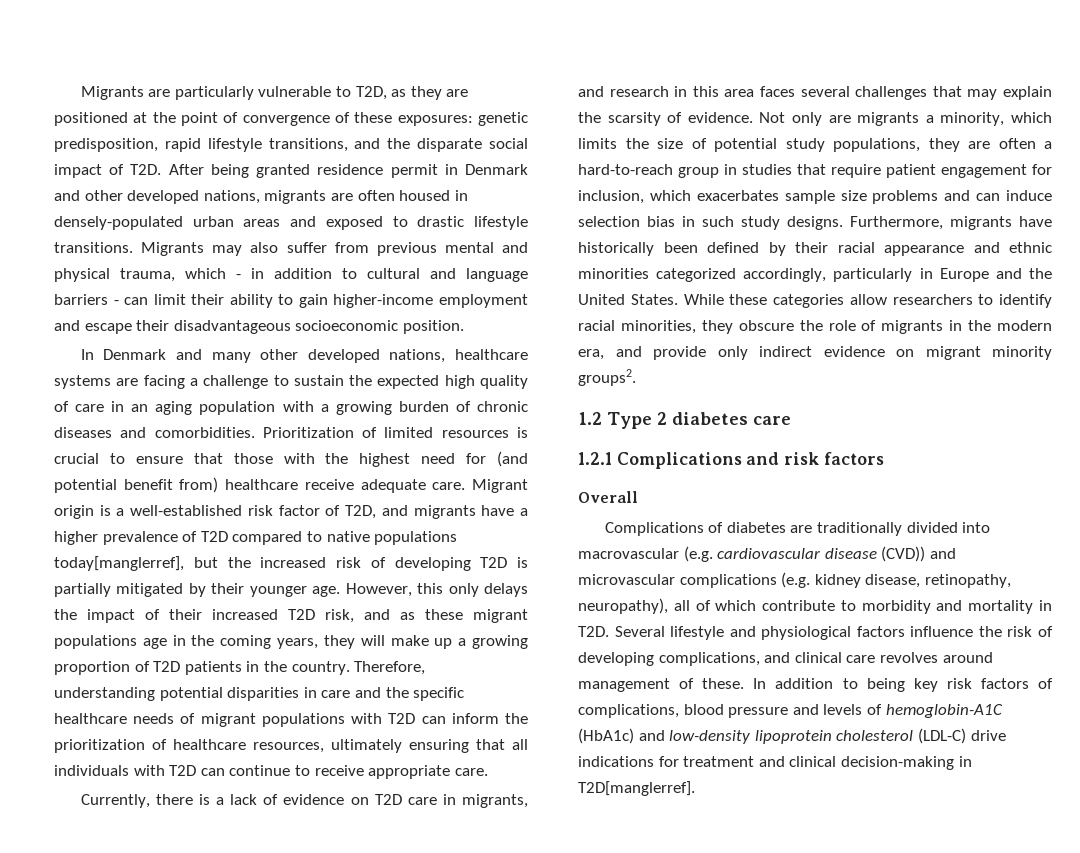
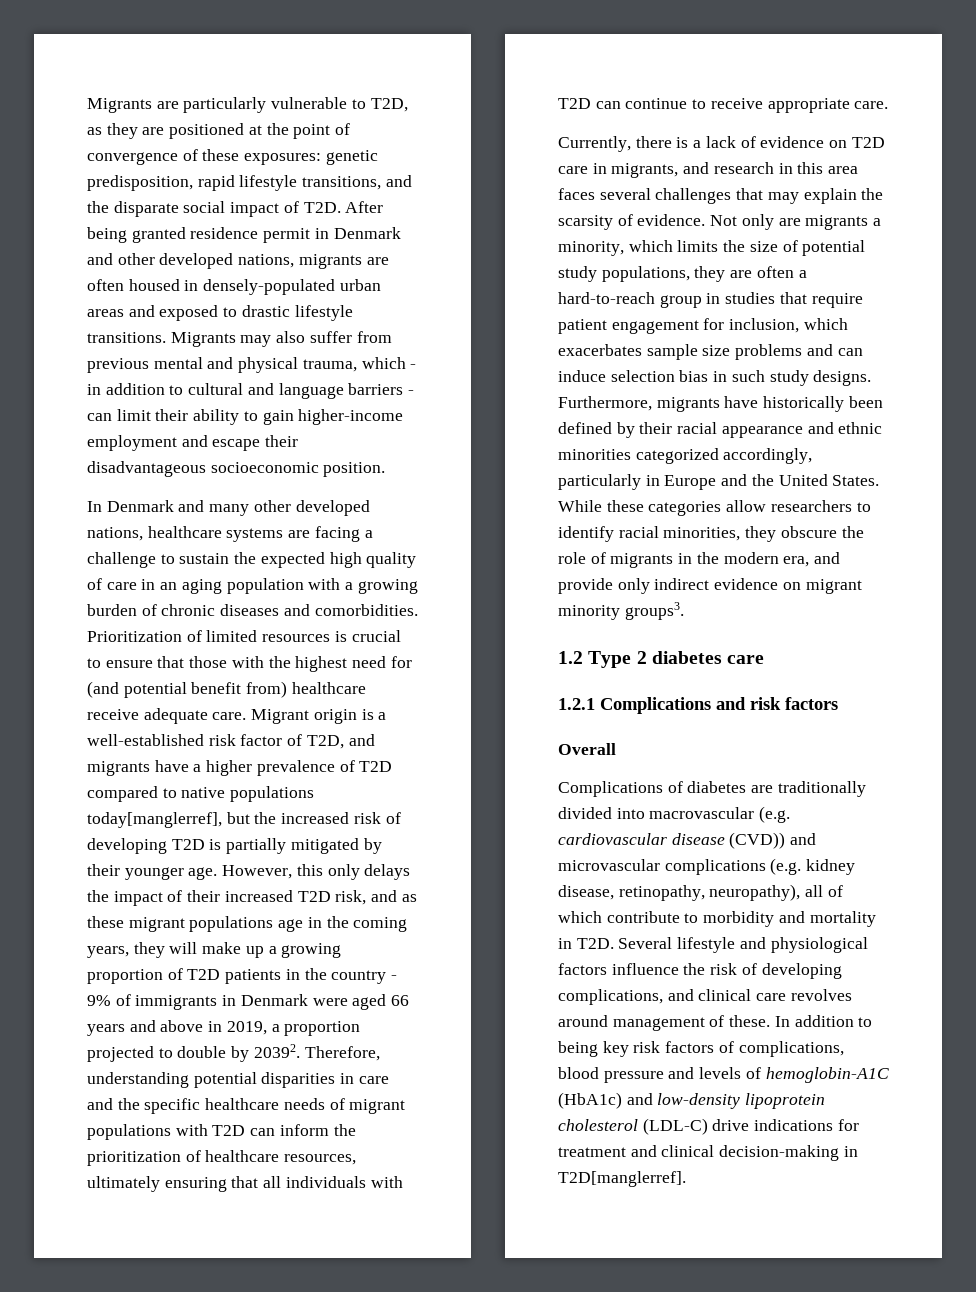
[291,661,350,675] country. -> [331,970,398,984] [87,994,410,1010] [87,1020,361,1036] [87,1044,300,1062] country - 9% of immigrants in Denmark were aged 66 years and above in 2019, a proportion projected to double by 20392.
[578,369,636,386] groups2. -> [624,602,684,620] groups3.

